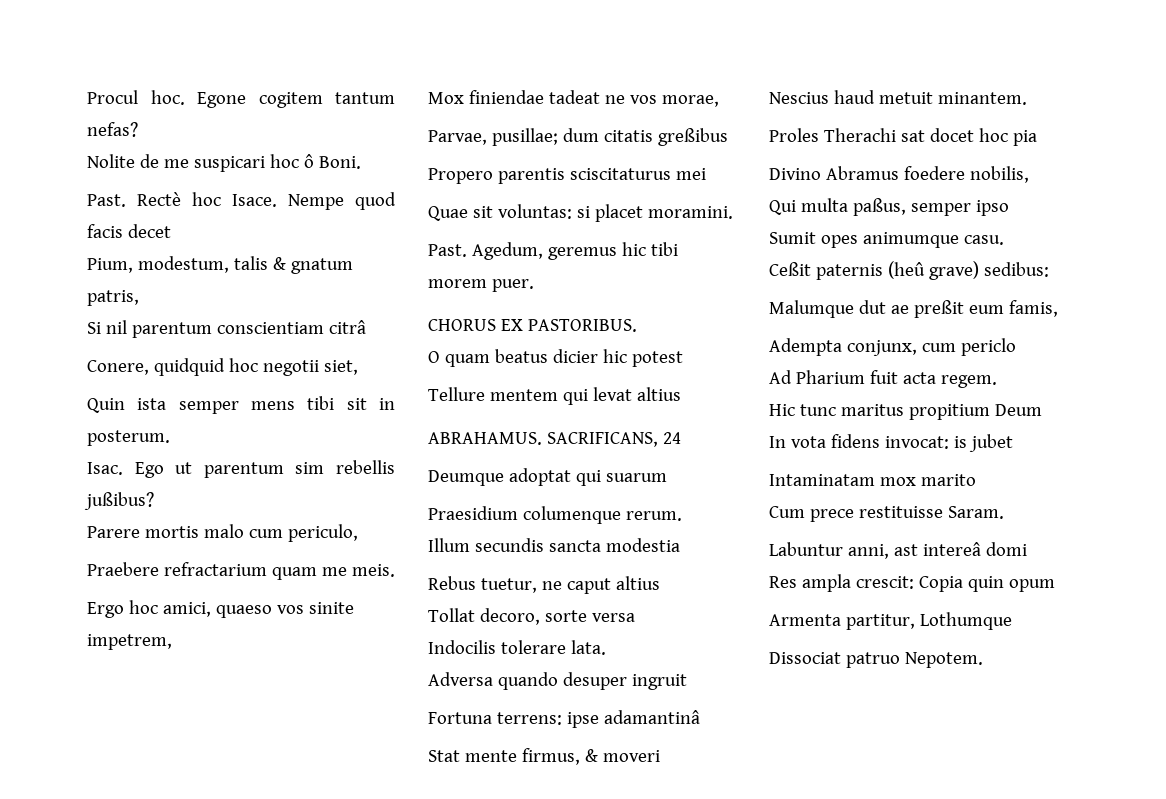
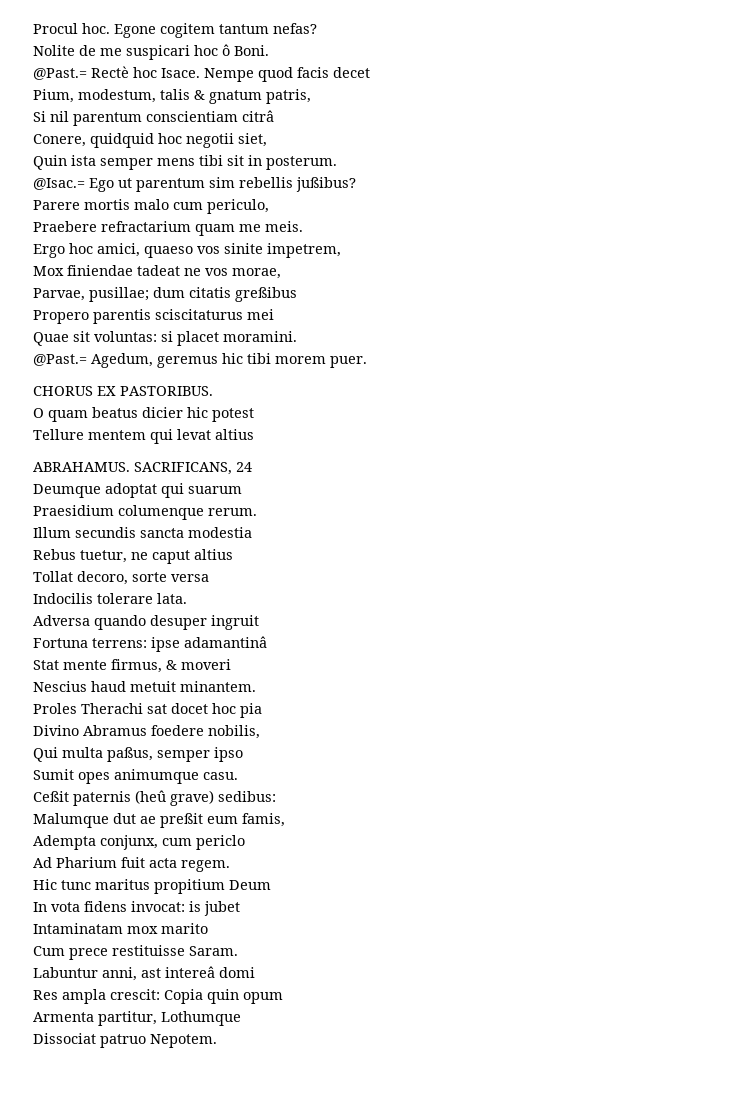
[87,194,126,207] Past. -> [33,68,87,80] @Past.=
[87,462,123,475] Isac. -> [33,178,85,190] @Isac.=
[428,244,467,257] Past. -> [33,354,87,366] @Past.=

